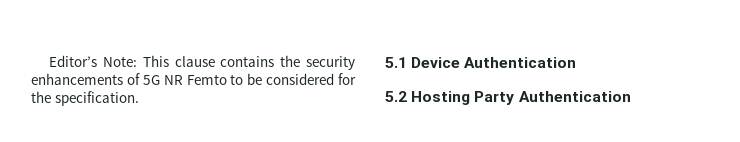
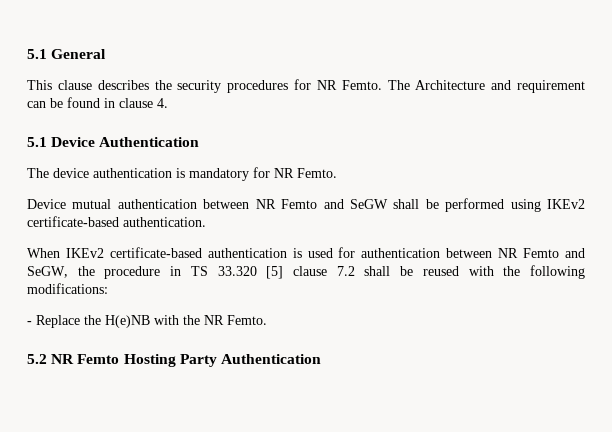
[49,55,137,67] Editor’s Note: -> [27,49,107,59] 5.1 General //
[220,56,275,67] contains -> [97,80,149,90] describes
[31,73,356,85] [31,91,139,106] [385,57,577,68] enhancements of 5G NR Femto to be considered for the specification. // 5.1 Device Authentication -> [227,79,585,93] [27,97,168,108] [27,137,200,147] [27,167,337,181] [27,198,585,212] [27,216,206,227] [27,247,586,258] [27,265,586,279] [27,283,108,294] [27,315,267,328] procedures for NR Femto. The Architecture and requirement can be found in clause 4. // 5.1 Device Authentication // The device authentication is mandatory for NR Femto. // Device mutual authentication between NR Femto and SeGW shall be performed using IKEv2 certificate-based authentication. // When IKEv2 certificate-based authentication is used for authentication between NR Femto and SeGW, the procedure in TS 33.320 [5] clause 7.2 shall be reused with the following modifications: // - Replace the H(e)NB with the NR Femto.
(407, 96) none -> [51,354,120,364] NR Femto

